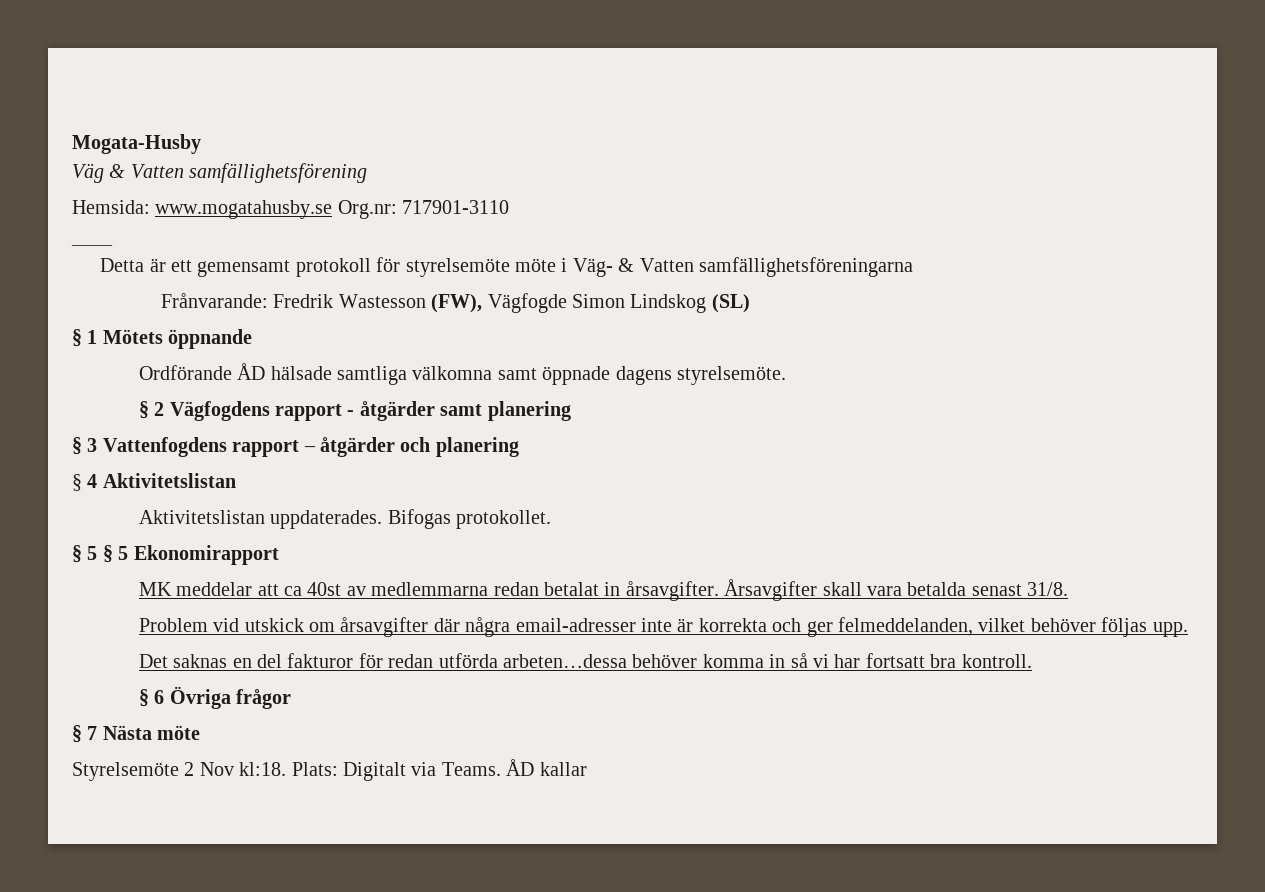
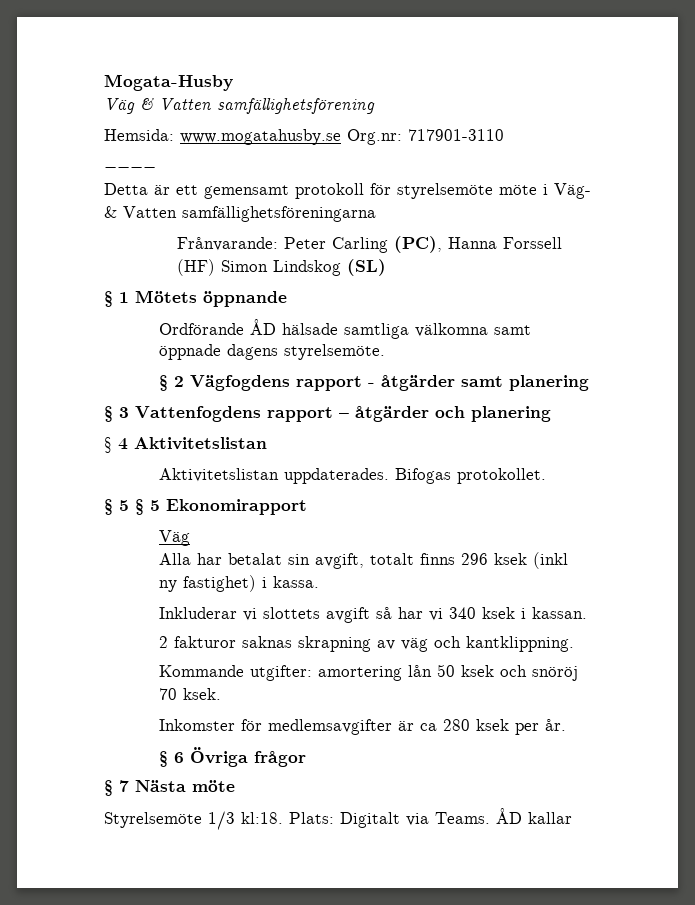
[273,293,567,313] Fredrik Wastesson (FW), Vägfogde -> [283,236,562,253] [176,259,215,276] Peter Carling (PC), Hanna Forssell (HF)
[138,579,1069,601] [138,617,1188,637] [138,653,1032,668] MK meddelar att ca 40st av medlemmarna redan betalat in årsavgifter. Årsavgifter skall vara betalda senast 31/8. // Problem vid utskick om årsavgifter där några email-adresser inte är korrekta och ger felmeddelanden, vilket behöver följas upp. // Det saknas en del fakturor för redan utförda arbeten…dessa behöver komma in så vi har fortsatt bra kontroll. -> [158,530,190,546] [158,552,568,569] [158,575,319,592] [158,607,587,623] [158,636,574,652] [158,664,578,681] [158,688,221,700] [158,719,566,735] Väg // Alla har betalat sin avgift, totalt finns 296 ksek (inkl ny fastighet) i kassa. // Inkluderar vi slottets avgift så har vi 340 ksek i kassan. // 2 fakturor saknas skrapning av väg och kantklippning. // Kommande utgifter: amortering lån 50 ksek och snöröj 70 ksek. // Inkomster för medlemsavgifter är ca 280 ksek per år.
[184,762,234,776] 2 Nov -> [208,811,235,830] 1/3

